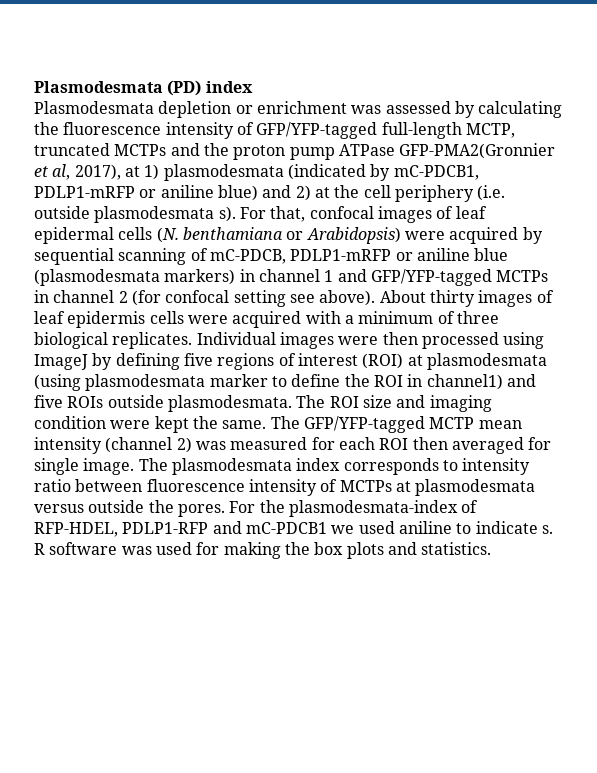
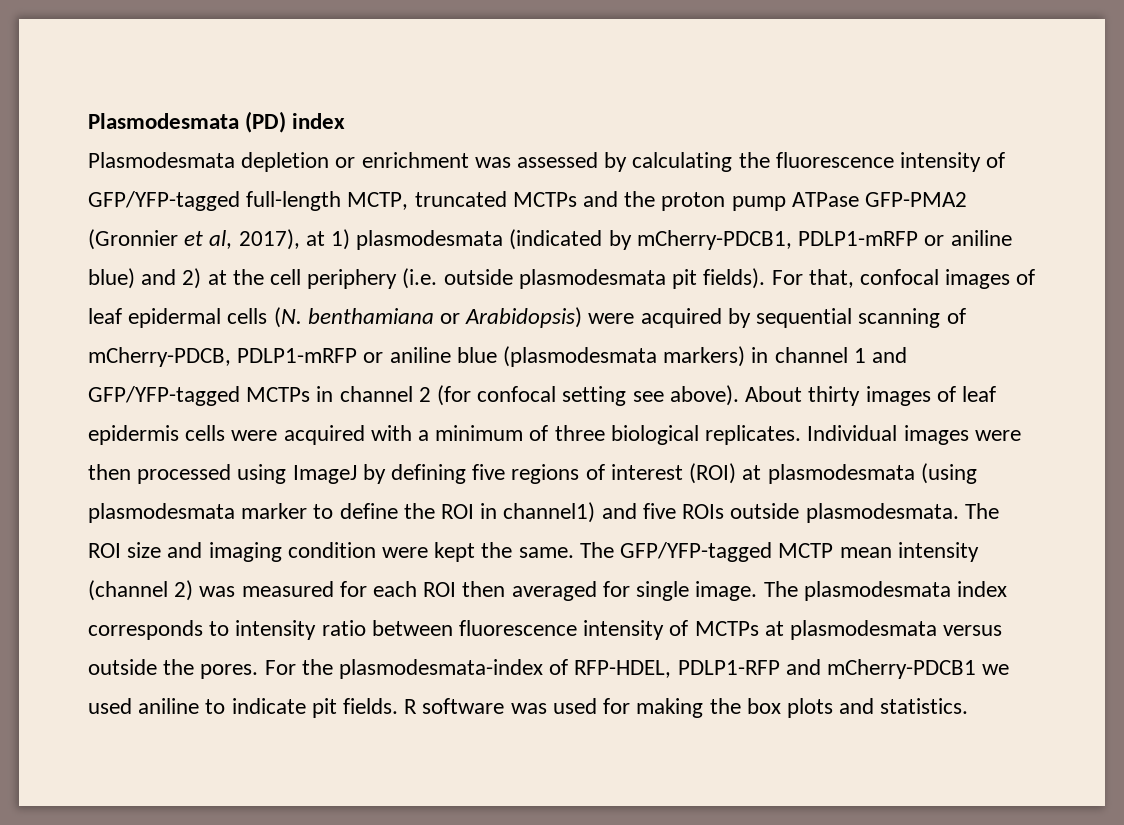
[399,143,556,159] GFP-PMA2(Gronnier -> [865,192,968,207] [88,229,178,250] GFP-PMA2 (Gronnier
[393,165,479,180] mC-PDCB1, -> [636,230,792,250] mCherry-PDCB1,
[218,206,236,222] s). -> [672,268,766,289] pit fields).
[209,249,286,264] mC-PDCB, -> [88,347,231,367] mCherry-PDCB,
[245,522,327,534] mC-PDCB1 -> [827,659,977,679] mCherry-PDCB1
[541,525,553,534] s. -> [311,698,399,718] pit fields.

